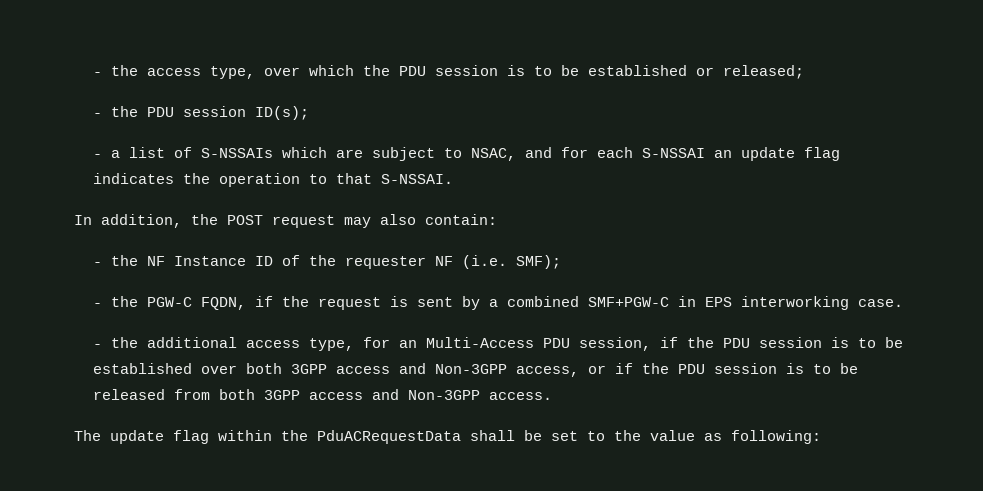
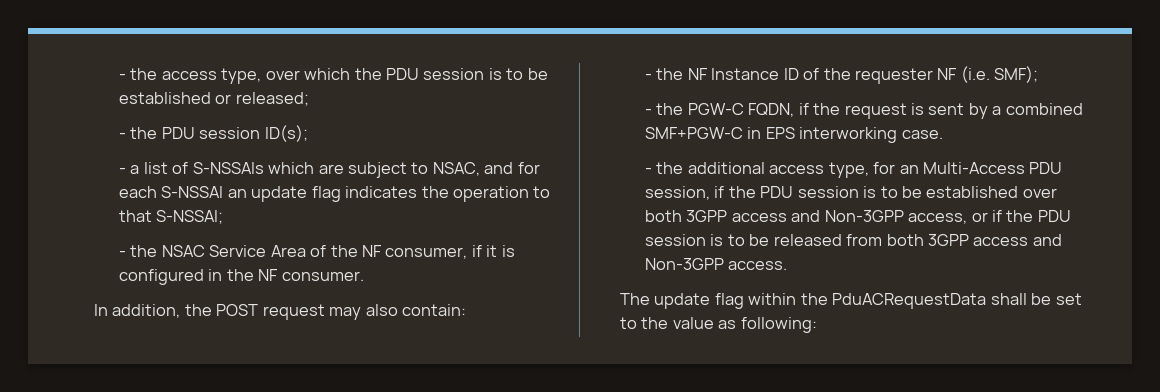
[381,174,454,184] S-NSSAI. -> [156,210,224,224] [118,245,515,259] [118,269,364,285] S-NSSAI; // - the NSAC Service Area of the NF consumer, if it is configured in the NF consumer.

